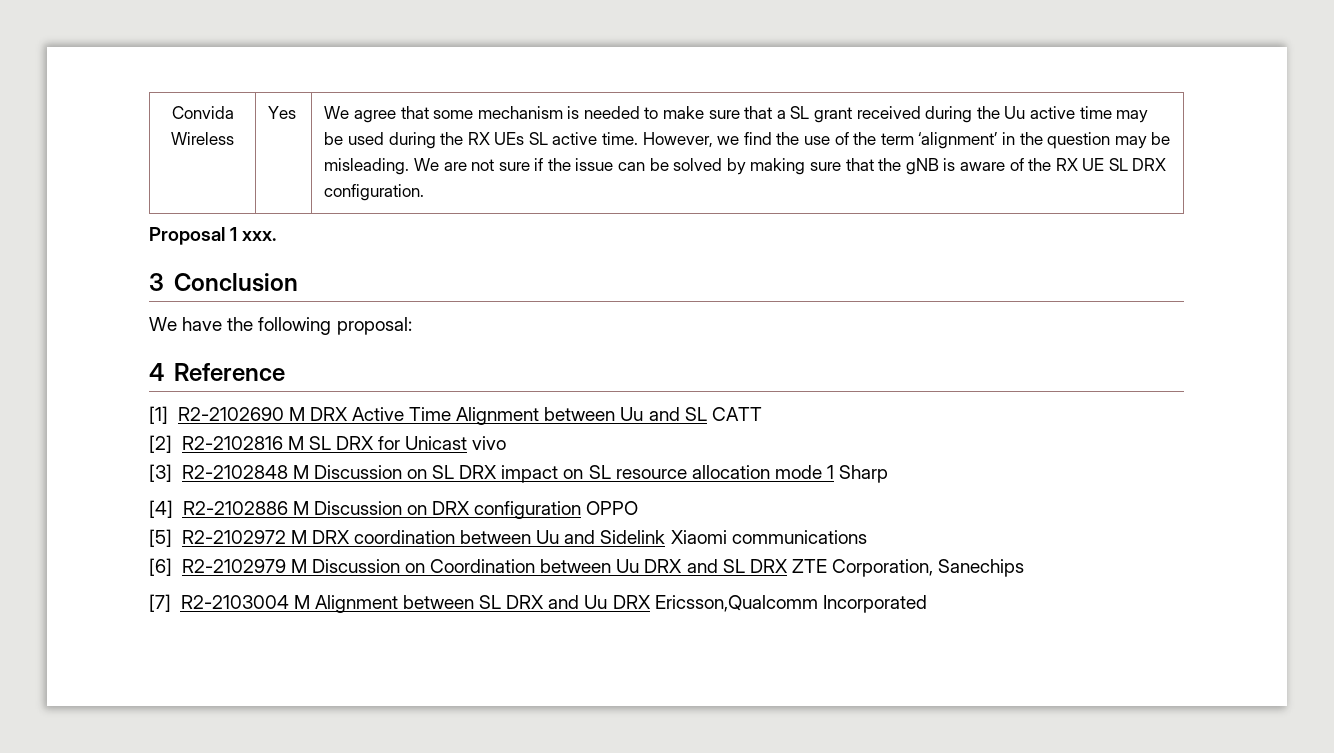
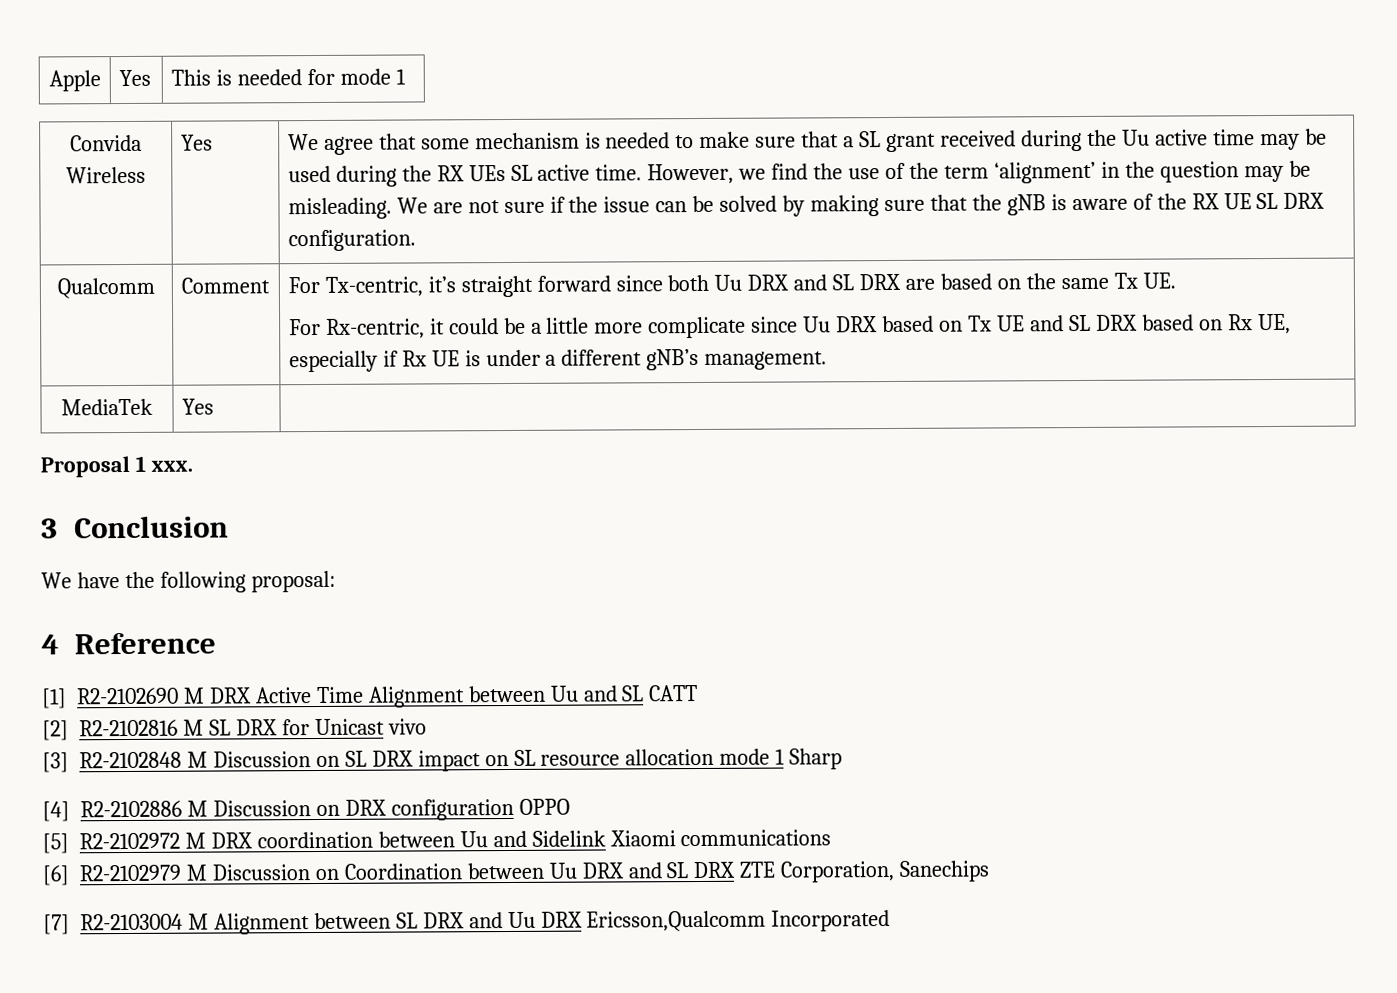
(171, 112) none -> [48,70,101,92] [118,69,151,87] [170,68,406,86] Apple | Yes | This is needed for mode 1 //
(425, 192) none -> [57,277,155,299] [180,277,270,294] [287,272,1176,298] [288,313,1291,339] [288,348,828,373] [61,398,153,416] [181,398,214,415] // Qualcomm | Comment | For Tx-centric, it’s straight forward since both Uu DRX and SL DRX are based on the same Tx UE. // For Rx-centric, it could be a little more complicate since Uu DRX based on Tx UE and SL DRX based on Rx UE, especially if Rx UE is under a different gNB’s management. // MediaTek | Yes |

